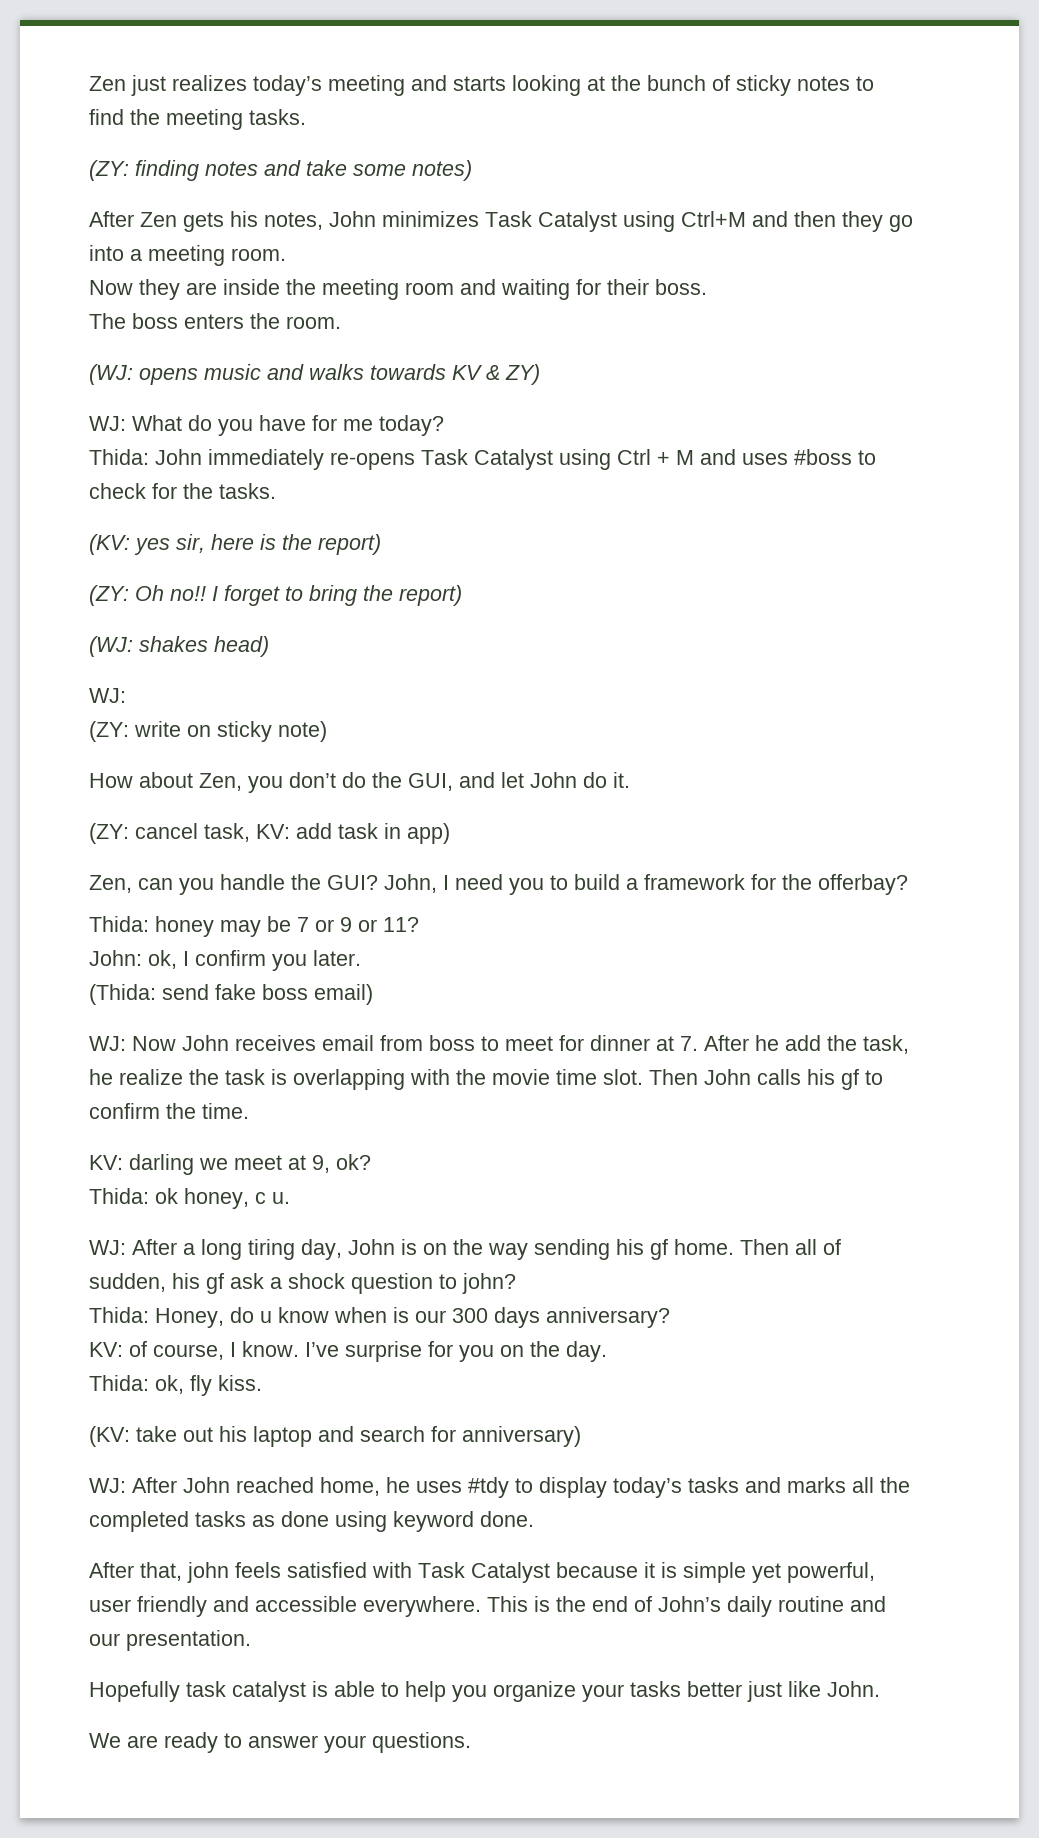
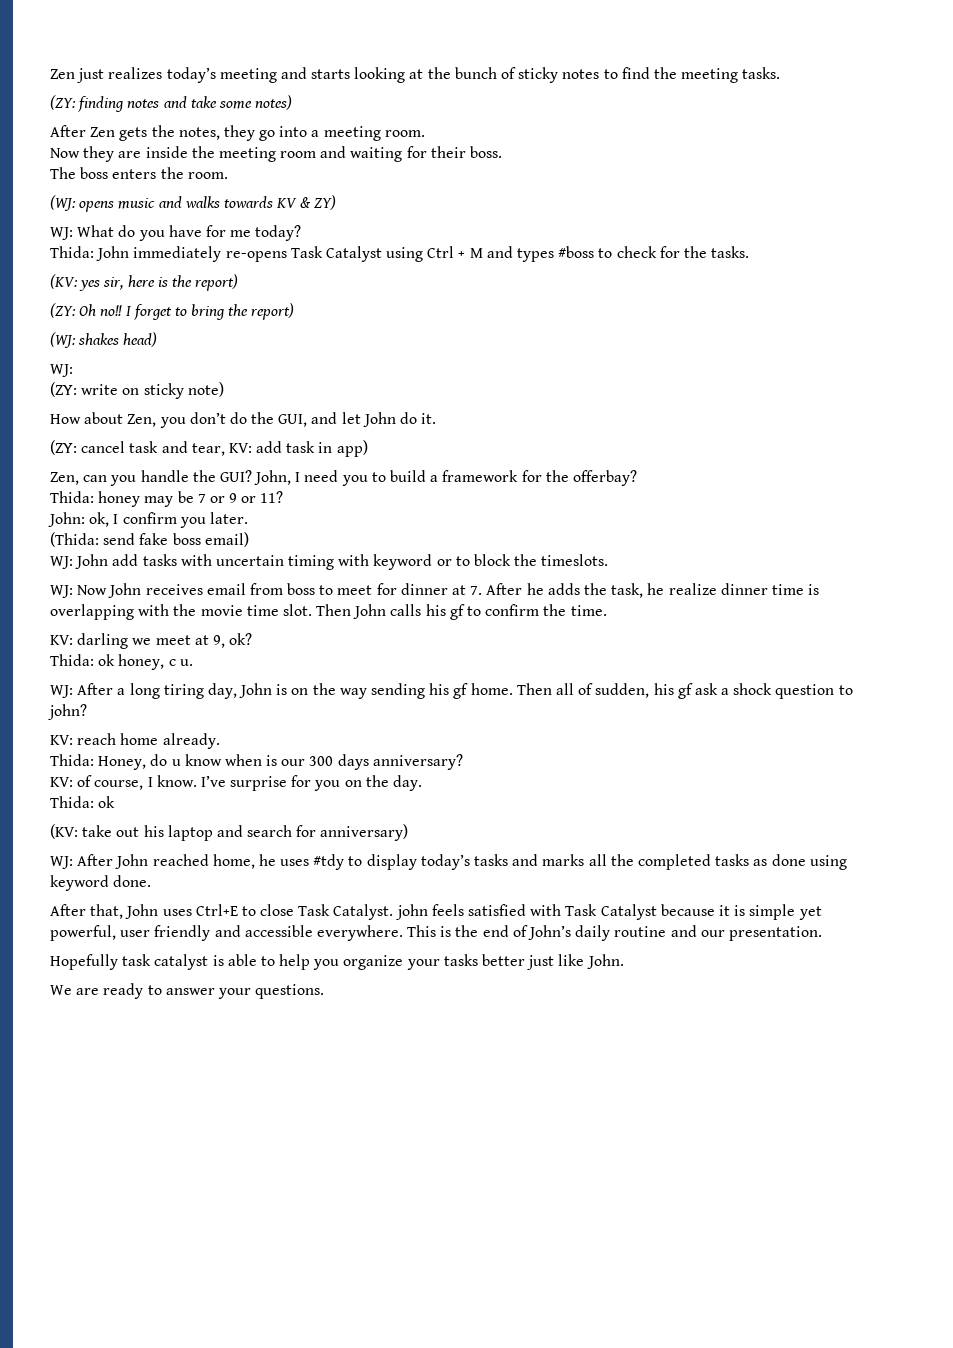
[230,211,836,232] his notes, John minimizes Task Catalyst using Ctrl+M and then -> [151,125,220,140] the notes,
[742,453,788,465] uses -> [517,248,555,262] types
[204,823,250,842] task, -> [129,441,225,456] task and tear,
(373, 994) none -> [50,554,609,570] // WJ: John add tasks with uncertain timing with keyword or to block the timeslots.
[785,1035,821,1051] add -> [547,583,580,595] adds
[189,1069,265,1085] the task -> [720,583,804,595] dinner time
(516, 1283) none -> [50,733,220,749] // KV: reach home already.
[155,1375,262,1396] ok, fly kiss. -> [98,796,116,808] ok
(182, 1571) none -> [125,904,394,920] John uses Ctrl+E to close Task Catalyst.

